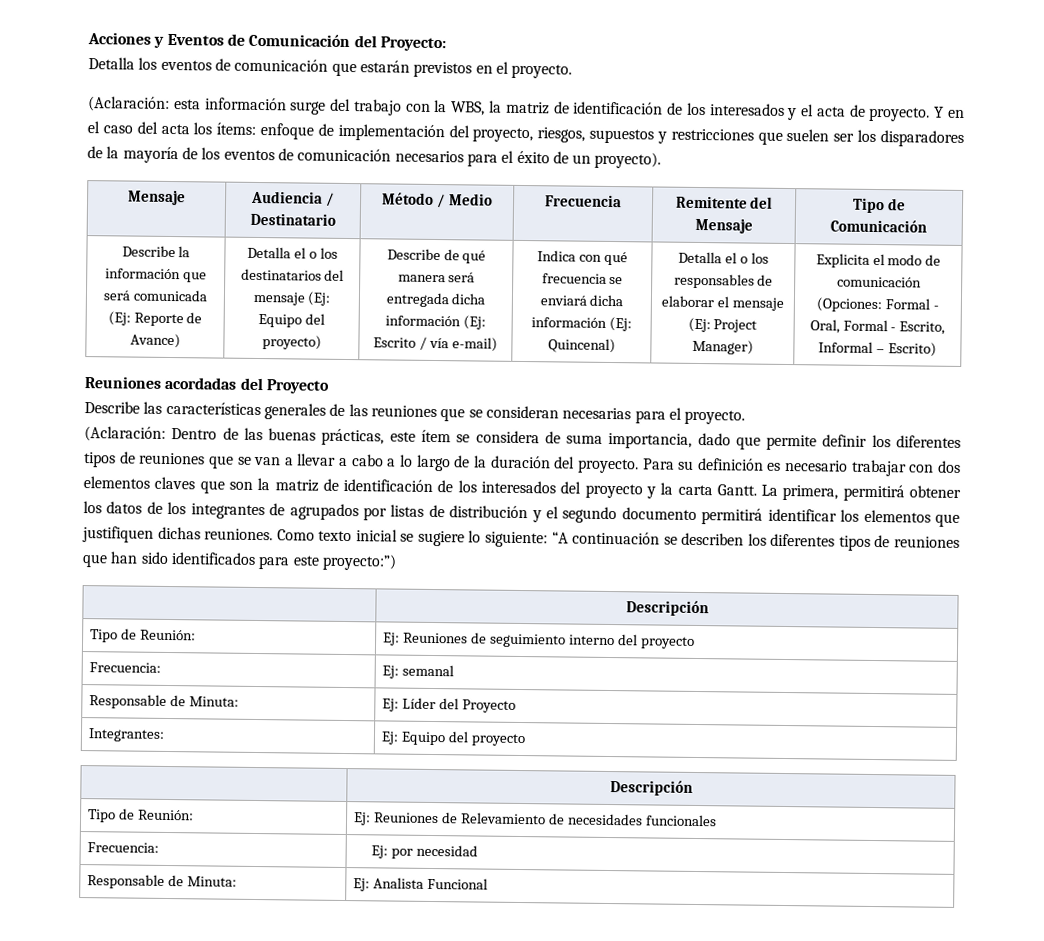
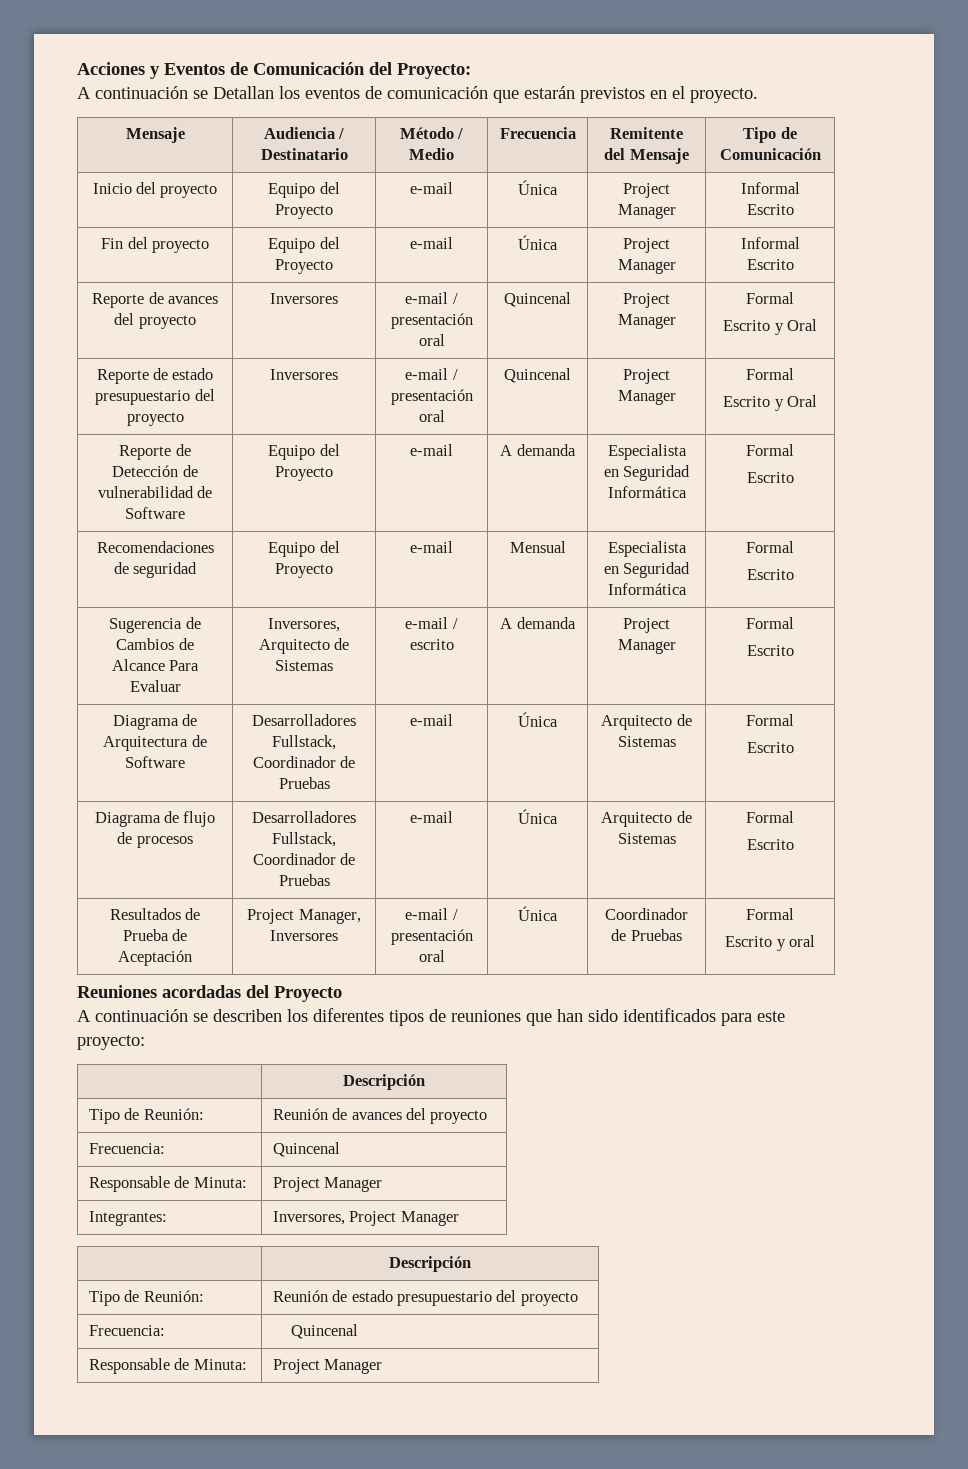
[88,57,135,70] Detalla -> [77,86,274,99] A continuación se Detallan
[88,96,965,122] [87,121,965,148] [87,146,662,169] // (Aclaración: esta información surge del trabajo con la WBS, la matriz de identificación de los interesados y el acta de proyecto. Y en el caso del acta los ítems: enfoque de implementación del proyecto, riesgos, supuestos y restricciones que suelen ser los disparadores de la mayoría de los eventos de comunicación necesarios para el éxito de un proyecto). -> (758, 95) none
[121,245,191,258] [105,268,207,283] [103,289,208,302] [107,311,203,327] [129,333,181,349] [247,246,338,259] [240,268,345,281] [252,291,332,306] [258,313,325,328] [261,335,322,350] [386,248,487,264] [397,272,476,283] [385,292,487,308] [385,315,486,330] [373,336,498,352] [537,250,628,266] [541,273,624,285] [539,294,624,307] [531,316,632,332] [547,338,616,354] [678,251,769,264] [673,273,774,289] [661,295,784,311] [687,317,758,333] [691,339,754,355] [815,253,942,268] [836,276,922,288] [816,297,939,313] [809,319,946,335] [818,341,937,357] [84,376,330,394] [84,401,746,425] [84,426,962,451] [84,451,961,477] [83,476,961,502] [83,501,961,527] [82,526,569,548] Describe la información que será comunicada (Ej: Reporte de Avance) | Detalla el o los destinatarios del mensaje (Ej: Equipo del proyecto) | Describe de qué manera será entregada dicha información (Ej: Escrito / vía e-mail) | Indica con qué frecuencia se enviará dicha información (Ej: Quincenal) | Detalla el o los responsables de elaborar el mensaje (Ej: Project Manager) | Explicita el modo de comunicación (Opciones: Formal - Oral, Formal - Escrito, Informal – Escrito) // Reuniones acordadas del Proyecto // Describe las características generales de las reuniones que se consideran necesarias para el proyecto. // (Aclaración: Dentro de las buenas prácticas, este ítem se considera de suma importancia, dado que permite definir los diferentes tipos de reuniones que se van a llevar a cabo a lo largo de la duración del proyecto. Para su definición es necesario trabajar con dos elementos claves que son la matriz de identificación de los interesados del proyecto y la carta Gantt. La primera, permitirá obtener los datos de los integrantes de agrupados por listas de distribución y el segundo documento permitirá identificar los elementos que justifiquen dichas reuniones. Como texto inicial se sugiere lo siguiente: “A -> [92,182,218,198] [268,182,340,198] [275,204,333,219] [410,182,453,194] [518,180,558,195] [623,183,670,198] [617,204,676,219] [740,182,800,194] [746,204,794,215] [101,237,209,253] [268,237,340,253] [275,259,333,274] [410,237,453,249] [518,235,558,250] [623,238,670,253] [617,259,676,274] [740,237,800,249] [746,259,794,270] [92,292,218,308] [114,313,196,329] [270,293,338,304] [405,292,458,304] [390,313,473,329] [418,334,445,346] [504,292,571,307] [623,293,670,308] [617,314,676,329] [746,292,794,304] [723,319,817,335] [96,368,214,384] [95,389,215,405] [126,412,184,426] [270,369,338,380] [405,368,458,380] [390,389,473,405] [418,410,445,422] [504,368,571,383] [623,369,670,384] [617,390,676,405] [746,368,794,380] [723,395,817,411] [119,444,191,460] [112,465,198,477] [97,486,213,498] [125,507,185,519] [268,444,340,460] [275,466,333,481] [410,444,453,456] [500,444,576,456] [607,444,687,460] [603,465,691,481] [607,486,687,498] [746,444,794,456] [746,472,794,483] [96,541,214,553] [113,562,198,578] [268,541,340,557] [275,563,333,578] [410,541,453,553] [509,541,566,553] [607,541,687,557] [603,562,691,578] [607,583,687,595] [746,541,794,553] [746,569,794,580] [109,617,201,633] [116,638,194,650] [111,659,200,671] [129,680,181,692] [268,618,340,632] [258,638,350,654] [275,660,333,671] [405,617,458,629] [409,639,454,650] [500,617,576,629] [623,618,670,633] [617,639,676,654] [746,617,794,629] [746,645,794,656] [112,714,198,730] [103,735,207,751] [125,756,185,768] [252,714,356,726] [272,735,336,750] [252,756,356,768] [278,777,330,789] [410,714,453,726] [518,712,558,727] [601,714,692,730] [617,736,676,747] [746,714,794,726] [746,742,794,753] [94,811,216,827] [117,832,193,848] [252,811,356,823] [272,832,336,847] [252,853,356,865] [278,874,330,886] [410,811,453,823] [518,809,558,824] [601,811,692,827] [617,833,676,844] [746,811,794,823] [746,839,794,850] [109,908,201,920] [122,929,188,941] [118,950,192,966] [247,909,361,924] [270,930,338,941] [405,908,458,920] [390,929,473,945] [418,950,445,962] [518,906,558,921] [605,908,688,920] [611,929,682,941] [746,908,794,920] [725,935,815,951] [77,985,342,1002] [77,1010,91,1022] Inicio del proyecto | Equipo del Proyecto | e-mail | Única | Project Manager | Informal Escrito // Fin del proyecto | Equipo del Proyecto | e-mail | Única | Project Manager | Informal Escrito // Reporte de avances del proyecto | Inversores | e-mail / presentación oral | Quincenal | Project Manager | Formal // Escrito y Oral // Reporte de estado presupuestario del proyecto | Inversores | e-mail / presentación oral | Quincenal | Project Manager | Formal // Escrito y Oral // Reporte de Detección de vulnerabilidad de Software | Equipo del Proyecto | e-mail | A demanda | Especialista en Seguridad Informática | Formal // Escrito // Recomendaciones de seguridad | Equipo del Proyecto | e-mail | Mensual | Especialista en Seguridad Informática | Formal // Escrito // Sugerencia de Cambios de Alcance Para Evaluar | Inversores, Arquitecto de Sistemas | e-mail / escrito | A demanda | Project Manager | Formal // Escrito // Diagrama de Arquitectura de Software | Desarrolladores Fullstack, Coordinador de Pruebas | e-mail | Única | Arquitecto de Sistemas | Formal // Escrito // Diagrama de flujo de procesos | Desarrolladores Fullstack, Coordinador de Pruebas | e-mail | Única | Arquitecto de Sistemas | Formal // Escrito // Resultados de Prueba de Aceptación | Project Manager, Inversores | e-mail / presentación oral | Única | Coordinador de Pruebas | Formal // Escrito y oral // Reuniones acordadas del Proyecto // A
[321,553,397,571] [625,600,709,617] [90,628,197,643] [383,632,695,649] [89,662,162,673] [382,664,455,679] [89,694,240,709] [382,697,516,713] [88,728,166,742] [381,731,526,747] [609,780,693,796] [87,808,195,823] [353,812,717,827] [87,842,160,853] [370,844,478,859] [87,874,238,889] [353,877,489,892] proyecto:”) // | Descripción // Tipo de Reunión: | Ej: Reuniones de seguimiento interno del proyecto // Frecuencia: | Ej: semanal // Responsable de Minuta: | Ej: Líder del Proyecto // Integrantes: | Ej: Equipo del proyecto // | Descripción // Tipo de Reunión: | Ej: Reuniones de Relevamiento de necesidades funcionales // Frecuencia: | Ej: por necesidad // Responsable de Minuta: | Ej: Analista Funcional -> [77,1035,145,1050] [343,1074,425,1090] [88,1108,204,1124] [272,1108,488,1124] [88,1143,165,1154] [272,1142,340,1157] [88,1176,247,1192] [272,1177,383,1192] [88,1211,167,1226] [272,1211,459,1226] [389,1256,471,1272] [88,1290,204,1306] [272,1290,578,1306] [88,1325,165,1336] [290,1324,358,1339] [88,1358,247,1374] [272,1359,383,1374] proyecto: // | Descripción // Tipo de Reunión: | Reunión de avances del proyecto // Frecuencia: | Quincenal // Responsable de Minuta: | Project Manager // Integrantes: | Inversores, Project Manager // | Descripción // Tipo de Reunión: | Reunión de estado presupuestario del proyecto // Frecuencia: | Quincenal // Responsable de Minuta: | Project Manager

